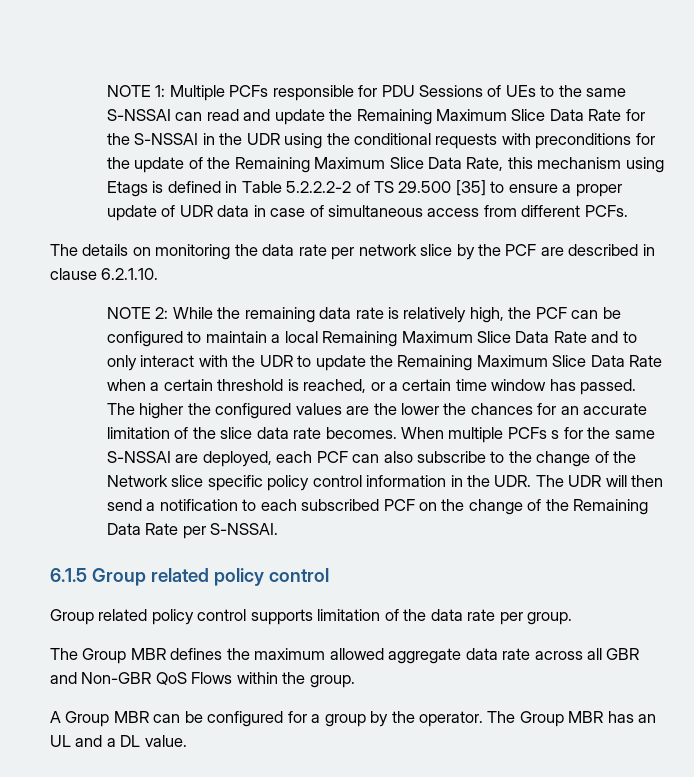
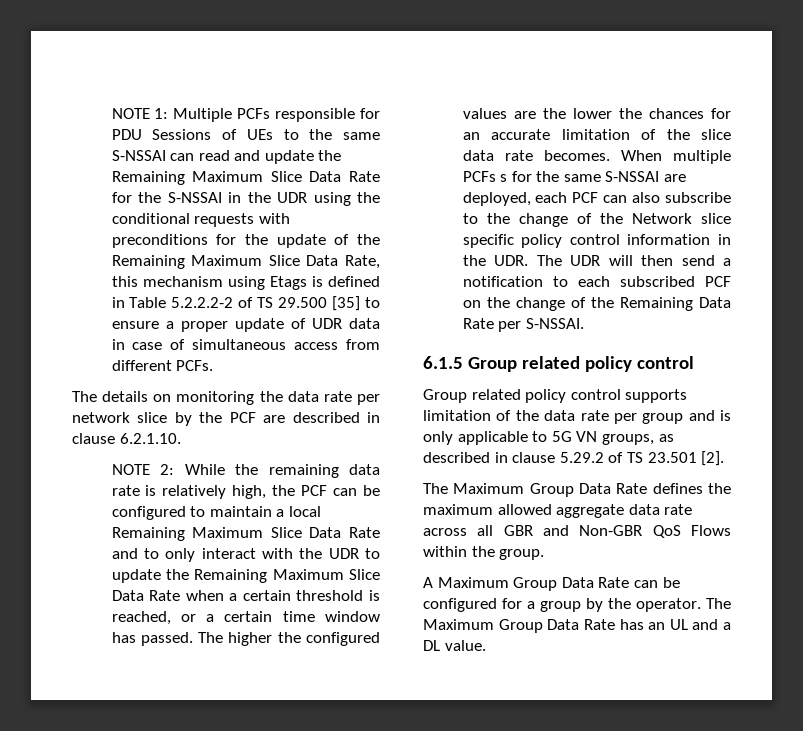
[527,612,573,625] [50,648,166,664] group. // The Group MBR -> [642,410,731,424] [423,431,674,445] [423,451,725,466] [423,483,648,497] group and is only applicable to 5G VN groups, as described in clause 5.29.2 of TS 23.501 [2]. // The Maximum Group Data Rate
[65,711,149,727] Group MBR -> [437,577,630,591] Maximum Group Data Rate
[519,711,604,727] Group MBR -> [423,619,615,633] Maximum Group Data Rate

